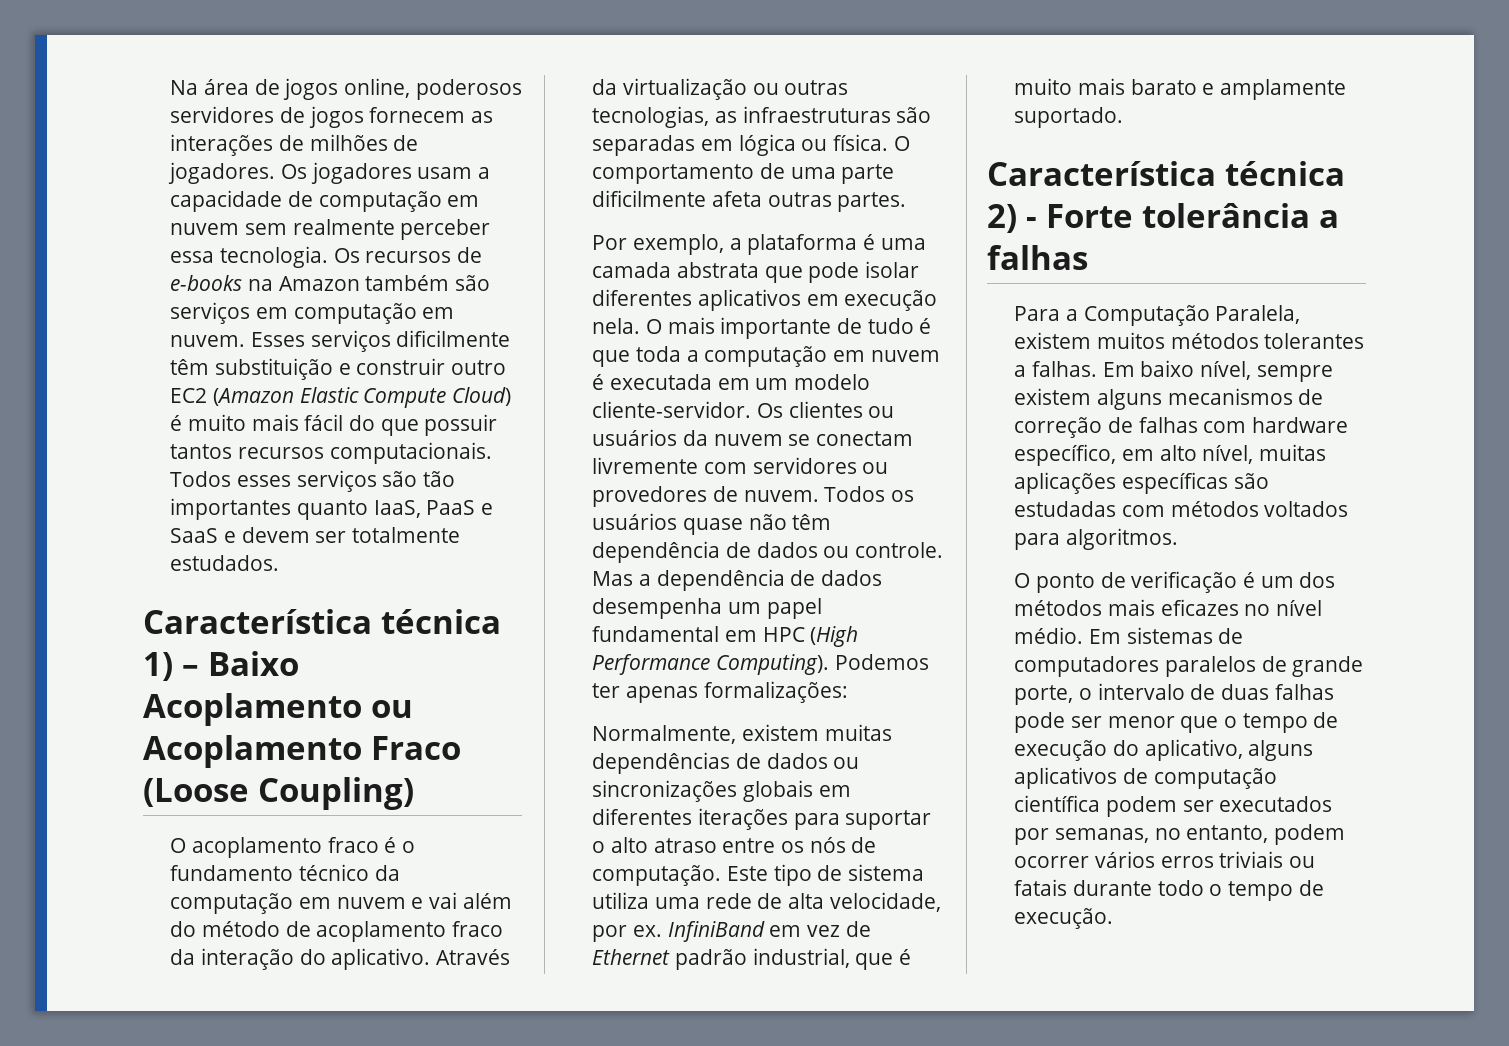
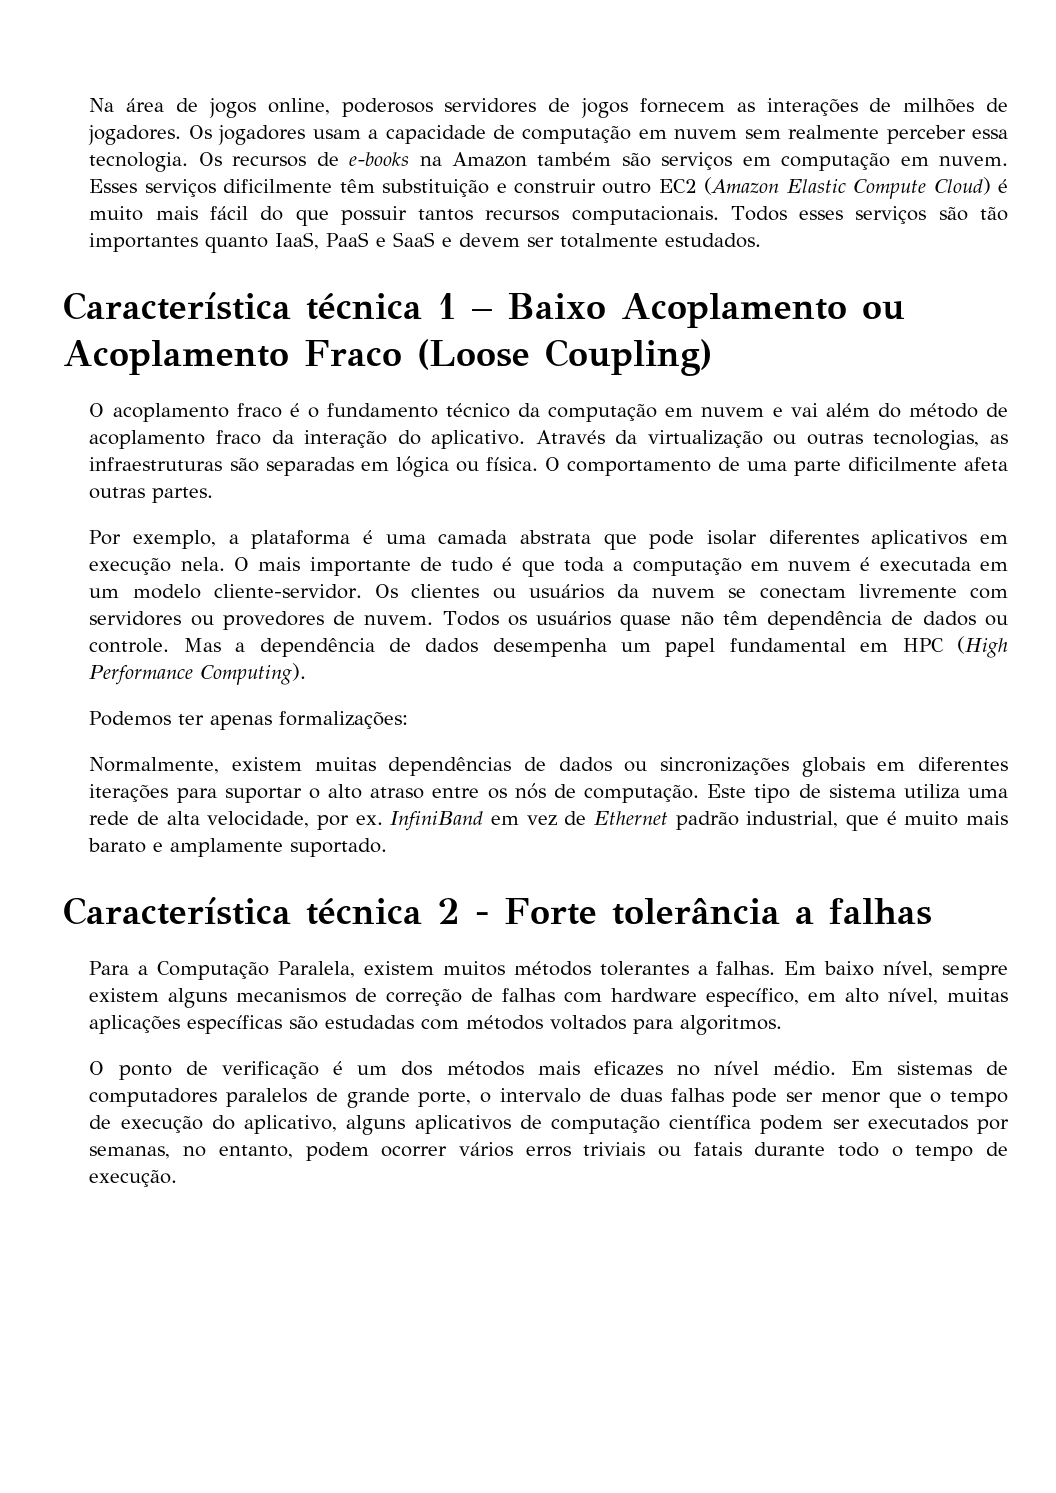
[143,652,173,681] 1) -> [437,293,457,319] 1
(829, 664) none -> (307, 674) //
[987,204,1017,233] 2) -> [437,898,460,924] 2

